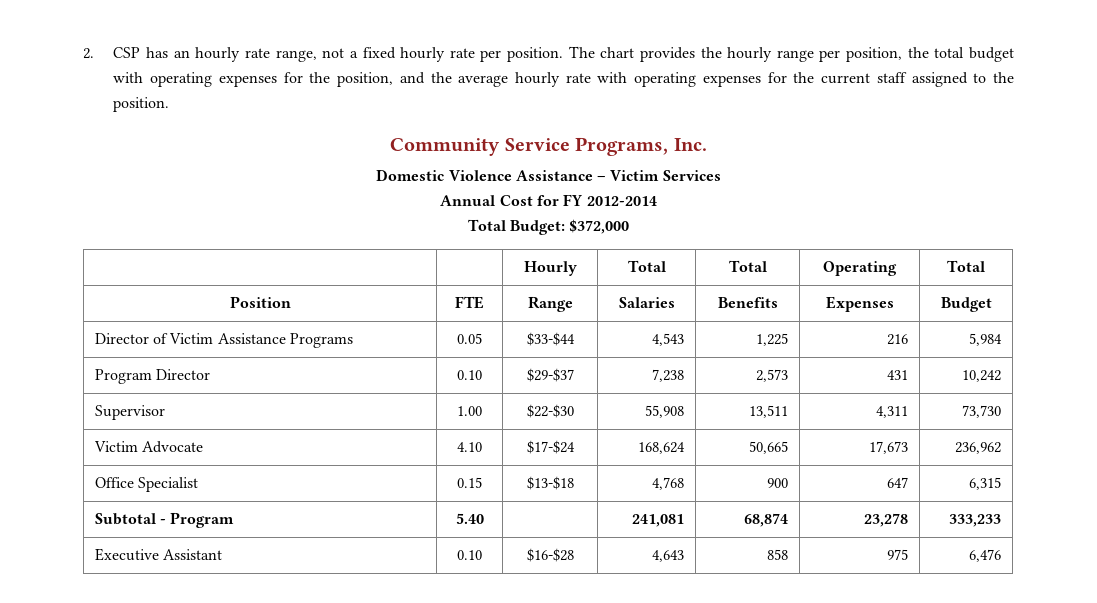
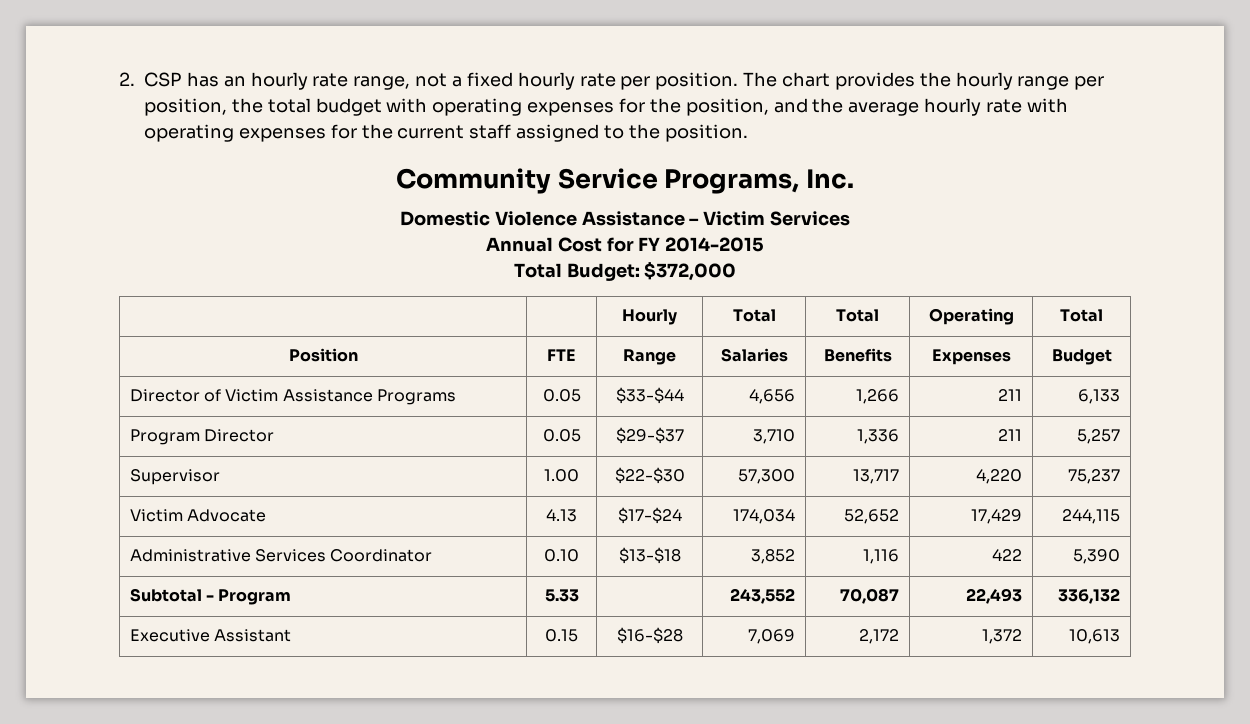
[586,196,657,206] 2012-2014 -> [665,237,765,252] 2014-2015
[652,333,685,346] [756,333,789,346] [887,334,909,345] [969,333,1003,346] 4,543 | 1,225 | 216 | 5,984 -> [749,389,796,404] [856,389,900,404] [998,389,1023,401] [1078,389,1121,404] 4,656 | 1,266 | 211 | 6,133
[457,370,482,380] 0.10 -> [542,429,581,442] 0.05
[652,369,685,382] [756,369,789,382] [887,370,909,380] [962,370,1002,382] 7,238 | 2,573 | 431 | 10,242 -> [753,429,796,444] [857,429,900,444] [998,429,1023,441] [1077,429,1121,444] 3,710 | 1,336 | 211 | 5,257
[645,405,685,418] [749,405,789,418] [876,406,909,418] [962,405,1002,418] 55,908 | 13,511 | 4,311 | 73,730 -> [738,469,796,484] [853,469,900,484] [976,469,1023,484] [1068,469,1121,484] 57,300 | 13,717 | 4,220 | 75,237
[457,442,482,452] 4.10 -> [546,509,577,522] 4.13
[638,442,686,454] [749,441,789,454] [869,441,909,454] [955,442,1002,454] [94,477,199,492] [457,477,482,488] [526,476,574,490] [652,477,685,490] [767,478,789,488] [887,477,909,488] [969,477,1002,490] [94,512,235,528] [455,513,484,524] [632,514,685,527] [744,513,789,527] [864,513,909,527] [949,514,1002,527] 168,624 | 50,665 | 17,673 | 236,962 // Office Specialist | 0.15 | $13-$18 | 4,768 | 900 | 647 | 6,315 // Subtotal - Program | 5.40 | | 241,081 | 68,874 | 23,278 | 333,233 -> [733,509,796,524] [844,509,900,524] [971,509,1023,524] [1062,509,1121,524] [129,549,433,562] [544,549,579,562] [618,547,681,564] [751,549,796,564] [863,549,900,564] [992,549,1023,561] [1073,549,1121,564] [129,588,292,605] [544,589,579,602] [730,588,796,604] [840,588,900,604] [966,588,1023,604] [1058,588,1121,604] 174,034 | 52,652 | 17,429 | 244,115 // Administrative Services Coordinator | 0.10 | $13-$18 | 3,852 | 1,116 | 422 | 5,390 // Subtotal - Program | 5.33 | | 243,552 | 70,087 | 22,493 | 336,132
[457,550,482,560] 0.10 -> [545,629,578,642] 0.15
[652,550,685,562] [767,549,789,560] [887,549,909,560] [969,549,1002,562] 4,643 | 858 | 975 | 6,476 -> [748,629,796,644] [859,629,900,644] [982,629,1023,644] [1069,629,1121,644] 7,069 | 2,172 | 1,372 | 10,613

